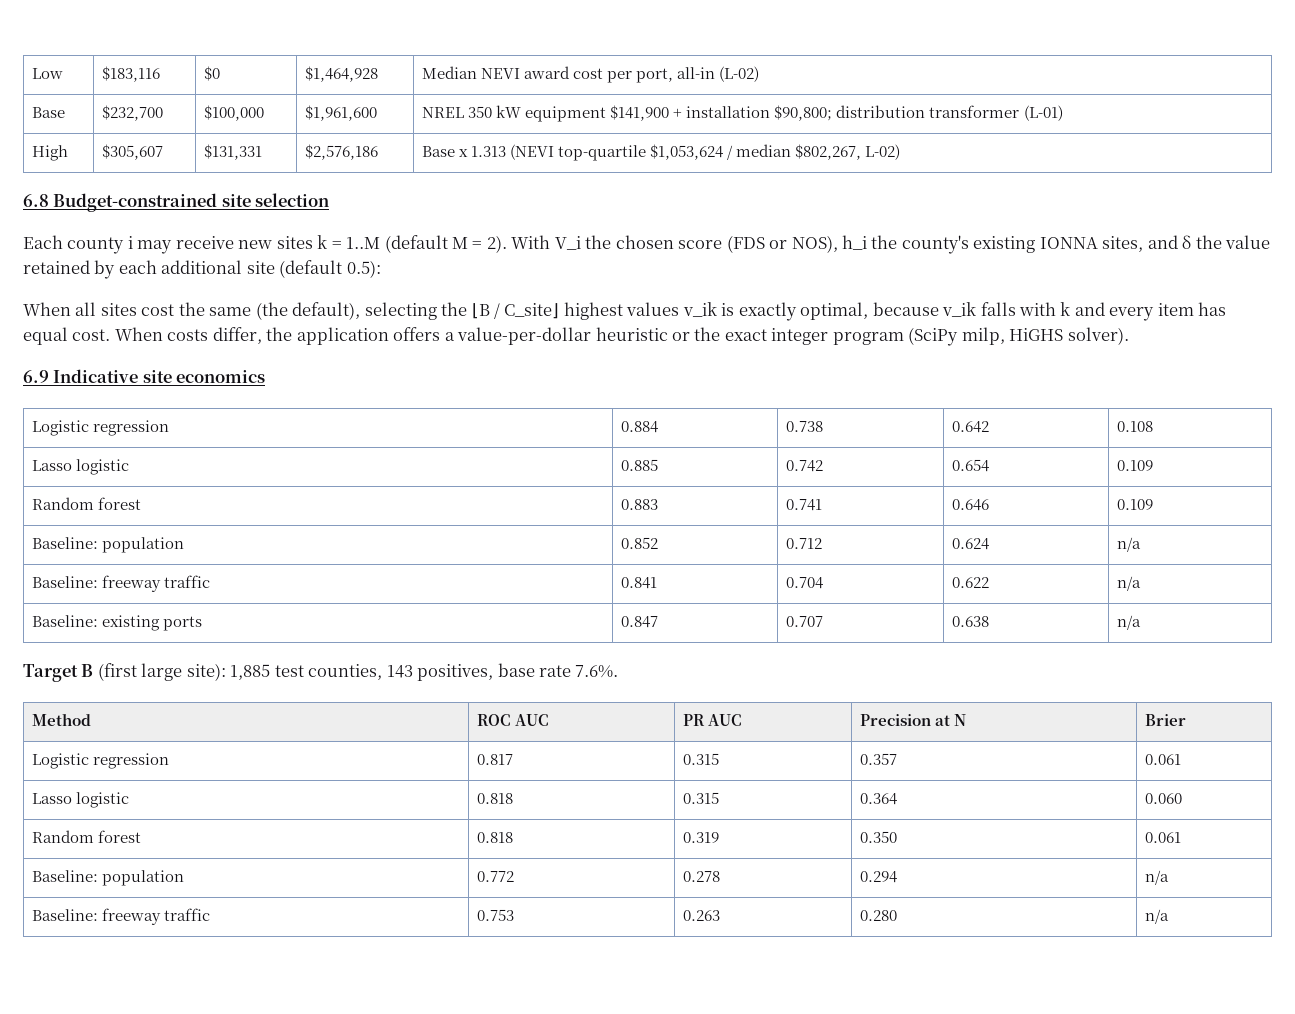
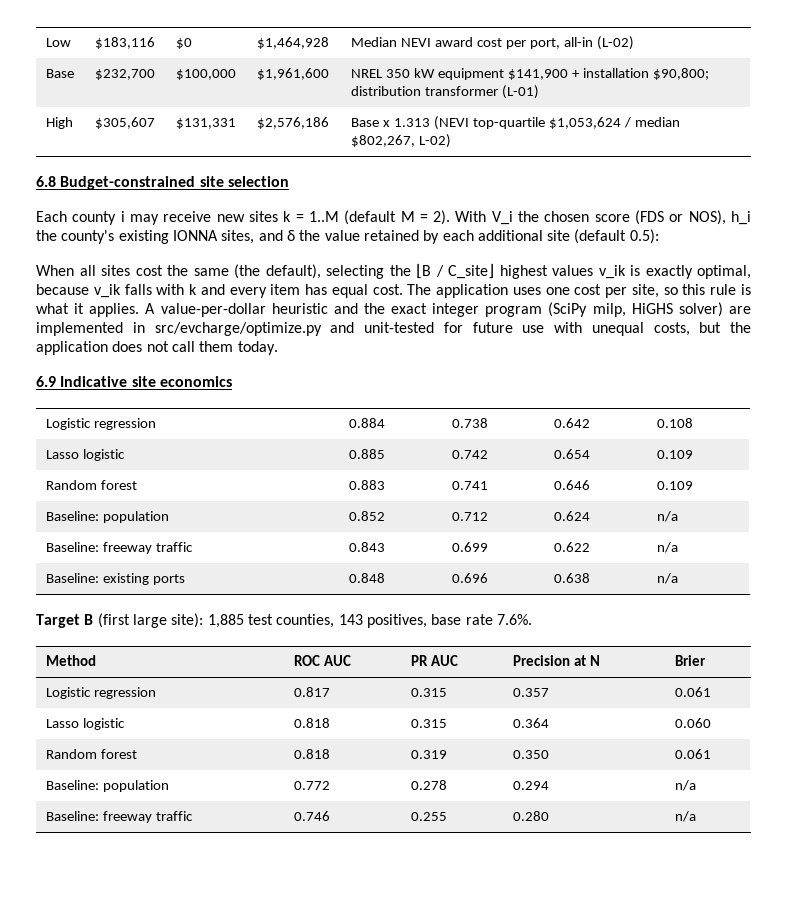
[114,327,455,345] When costs differ, the application offers a -> [407,284,752,298] [36,303,156,317] The application uses one cost per site, so this rule is what it applies. A
[672,332,691,341] or -> [333,303,358,314] and
[1067,327,1129,345] solver). -> [678,302,751,317] [36,322,751,336] [36,341,278,355] solver) are implemented in src/evcharge/optimize.py and unit-tested for future use with unequal costs, but the application does not call them today.
[621,577,658,589] [786,577,824,589] 0.841 | 0.704 -> [349,542,386,552] [452,542,489,552] 0.843 | 0.699
[621,616,659,628] [786,616,824,627] 0.847 | 0.707 -> [349,573,386,583] [452,573,489,583] 0.848 | 0.696
[477,909,515,921] [683,910,721,921] 0.753 | 0.263 -> [294,811,331,821] [411,812,448,821] 0.746 | 0.255

